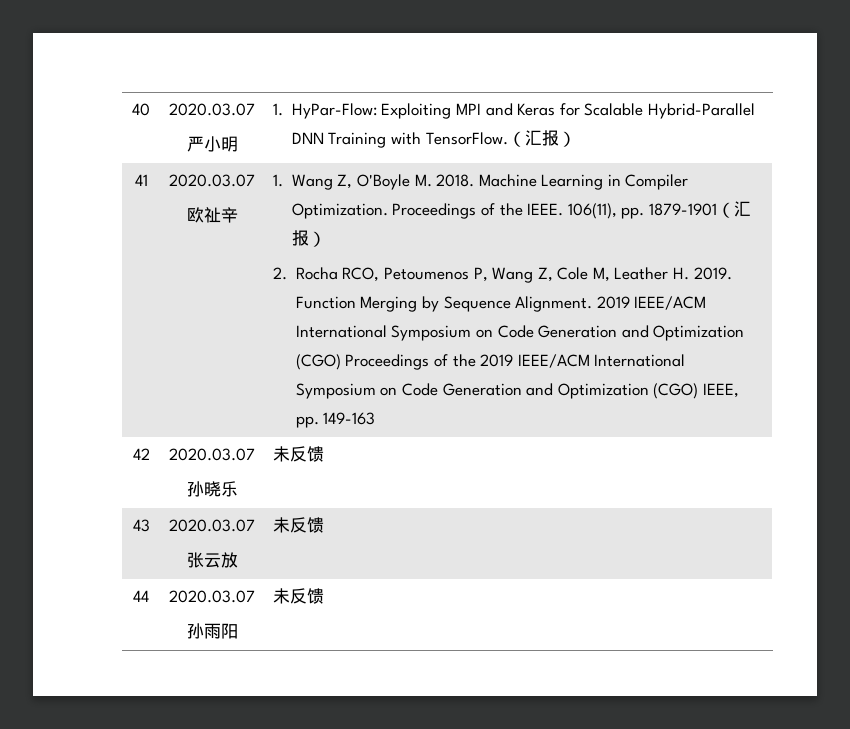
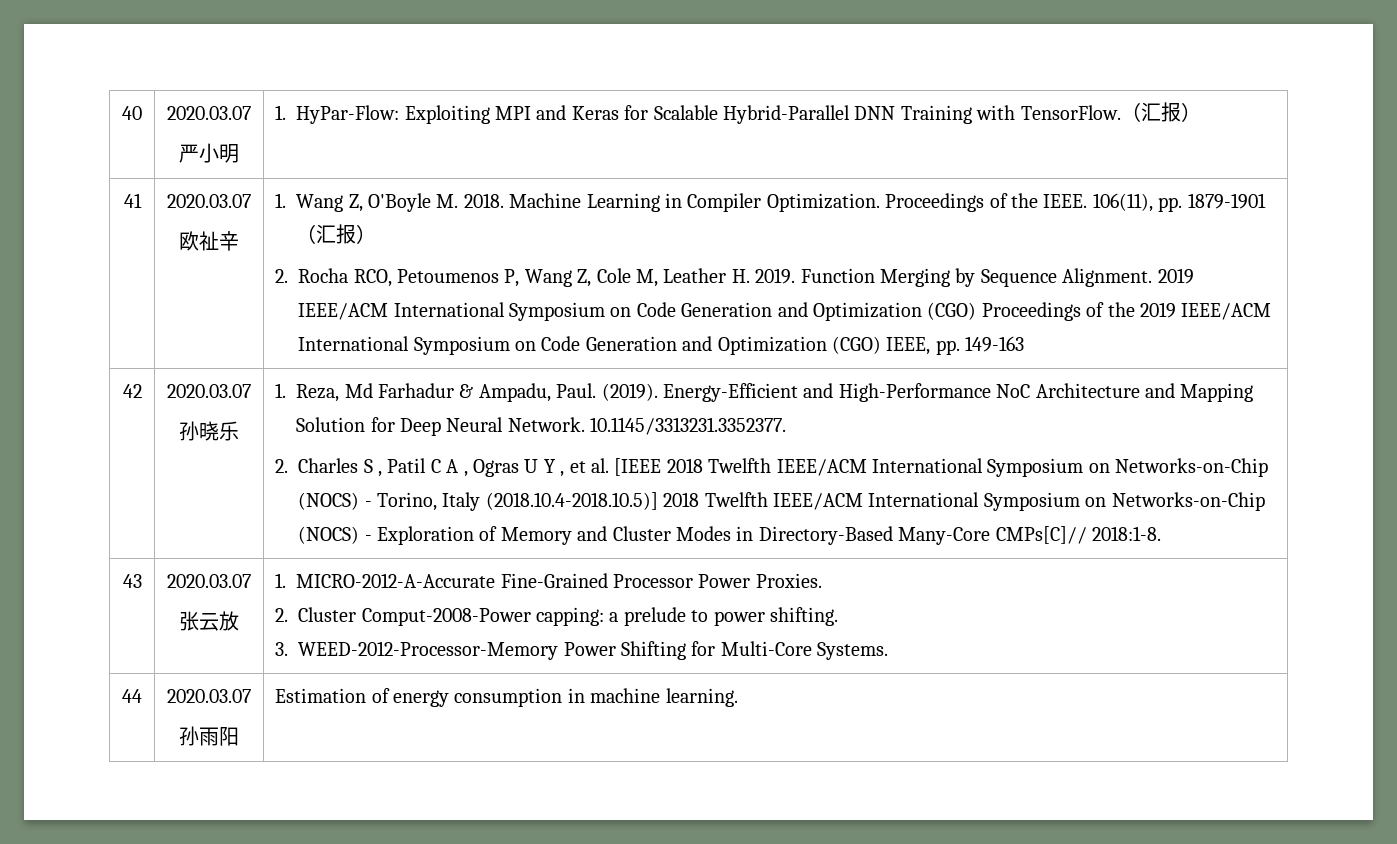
[273,446,325,462] [132,519,150,532] [169,519,255,532] [186,552,238,568] [273,517,325,533] [133,590,149,602] [169,590,255,603] [186,623,238,639] [273,588,325,604] 未反馈 // 43 | 2020.03.07 // 张云放 | 未反馈 // 44 | 2020.03.07 // 孙雨阳 | 未反馈 -> [275,383,1254,402] [296,417,787,436] [275,458,1269,477] [298,492,1265,511] [298,526,1161,545] [122,574,142,588] [167,574,251,588] [179,611,239,631] [275,573,822,588] [275,607,838,626] [275,641,889,660] [122,689,142,703] [167,689,251,703] [179,726,239,746] [275,688,738,707] 1. Reza, Md Farhadur & Ampadu, Paul. (2019). Energy-Efficient and High-Performance NoC Architecture and Mapping Solution for Deep Neural Network. 10.1145/3313231.3352377. // 2. Charles S , Patil C A , Ogras U Y , et al. [IEEE 2018 Twelfth IEEE/ACM International Symposium on Networks-on-Chip (NOCS) - Torino, Italy (2018.10.4-2018.10.5)] 2018 Twelfth IEEE/ACM International Symposium on Networks-on-Chip (NOCS) - Exploration of Memory and Cluster Modes in Directory-Based Many-Core CMPs[C]// 2018:1-8. // 43 | 2020.03.07 // 张云放 | 1. MICRO-2012-A-Accurate Fine-Grained Processor Power Proxies. // 2. Cluster Comput-2008-Power capping: a prelude to power shifting. // 3. WEED-2012-Processor-Memory Power Shifting for Multi-Core Systems. // 44 | 2020.03.07 // 孙雨阳 | Estimation of energy consumption in machine learning.

